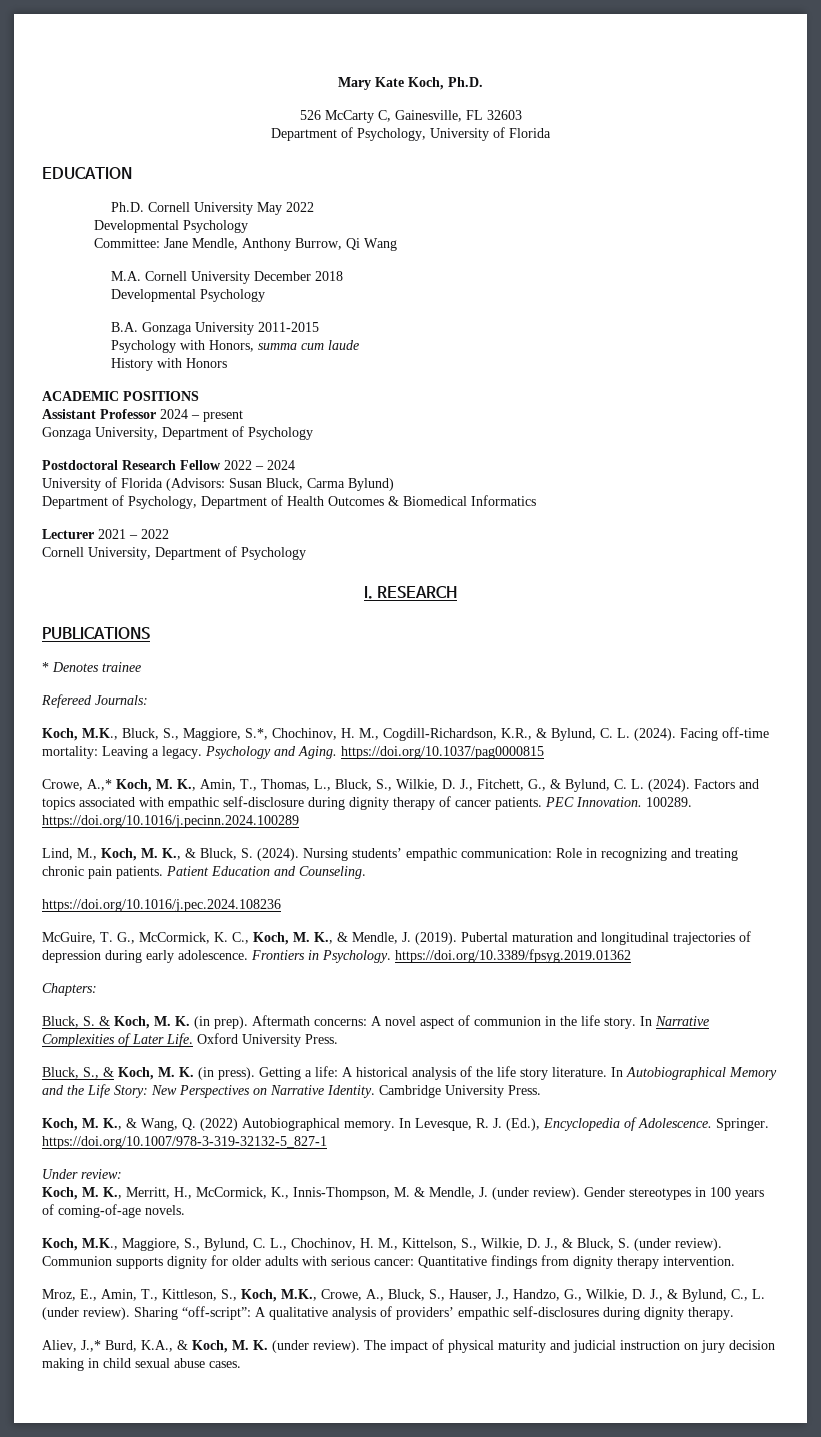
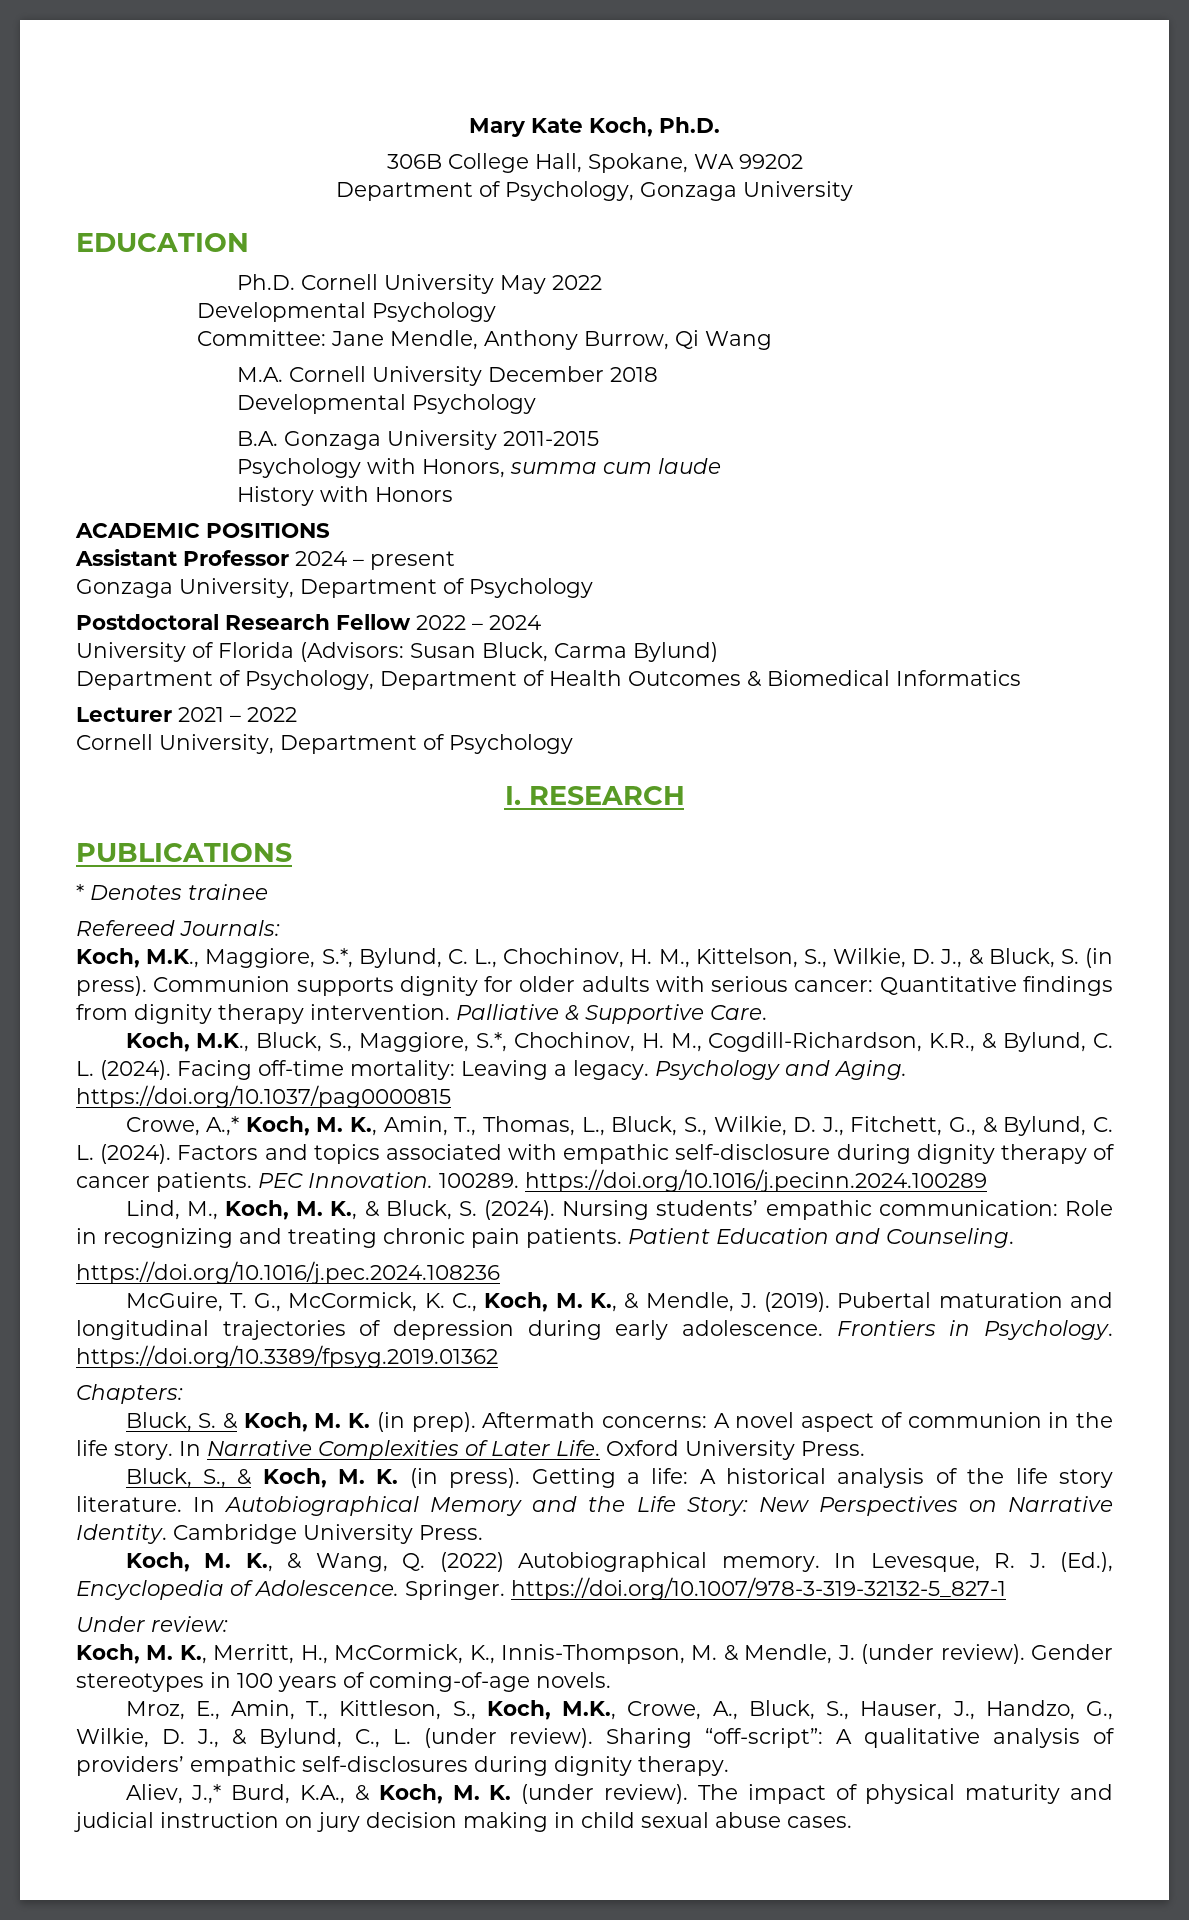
[299,110,522,123] [271,127,551,141] 526 McCarty C, Gainesville, FL 32603 // Department of Psychology, University of Florida -> [386,153,803,173] [336,181,853,201] 306B College Hall, Spokane, WA 99202 // Department of Psychology, Gonzaga University
(148, 700) none -> [76,948,1113,968] [76,976,1113,996] [76,1004,767,1024] // Koch, M.K., Maggiore, S.*, Bylund, C. L., Chochinov, H. M., Kittelson, S., Wilkie, D. J., & Bluck, S. (in press). Communion supports dignity for older adults with serious cancer: Quantitative findings from dignity therapy intervention. Palliative & Supportive Care.
[42,1238,722,1251] [42,1255,735,1269] // Koch, M.K., Maggiore, S., Bylund, C. L., Chochinov, H. M., Kittelson, S., Wilkie, D. J., & Bluck, S. (under review). Communion supports dignity for older adults with serious cancer: Quantitative findings from dignity therapy intervention. -> (611, 1680) none

